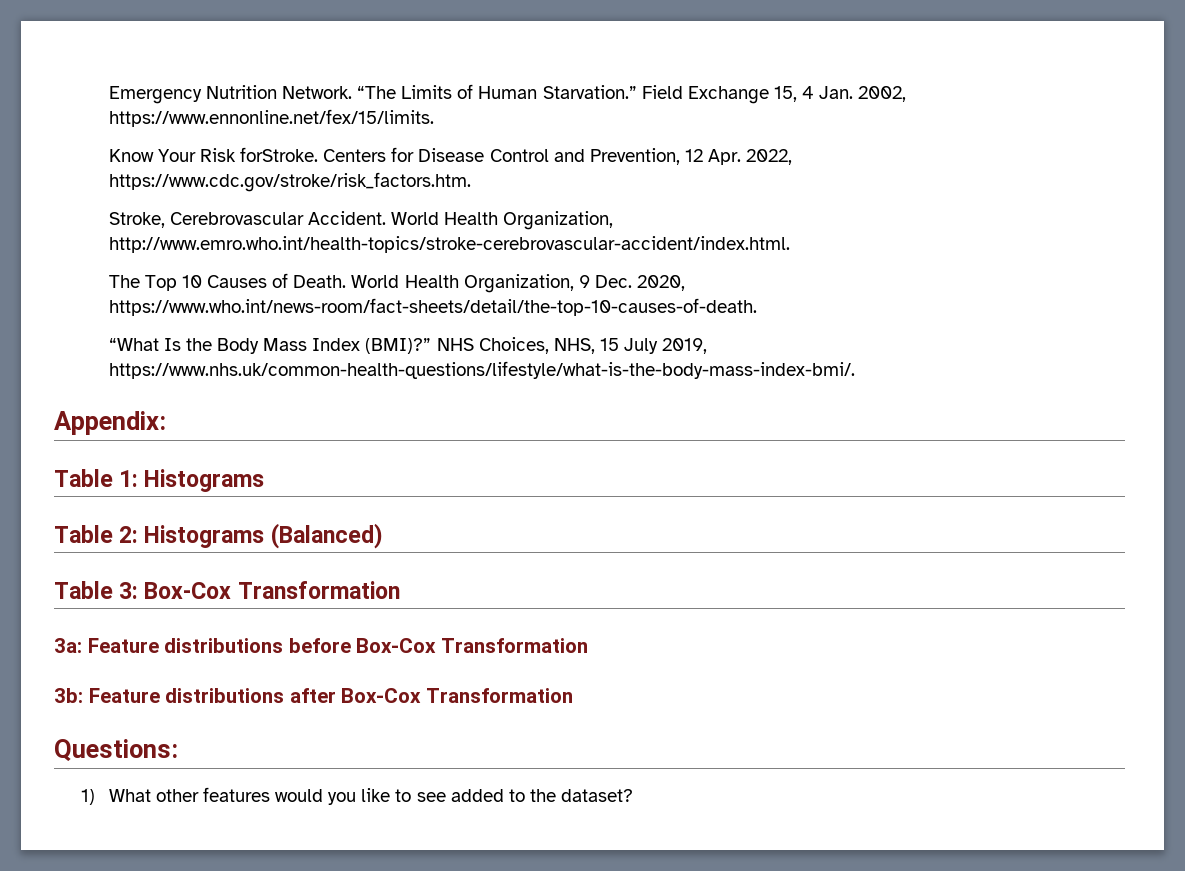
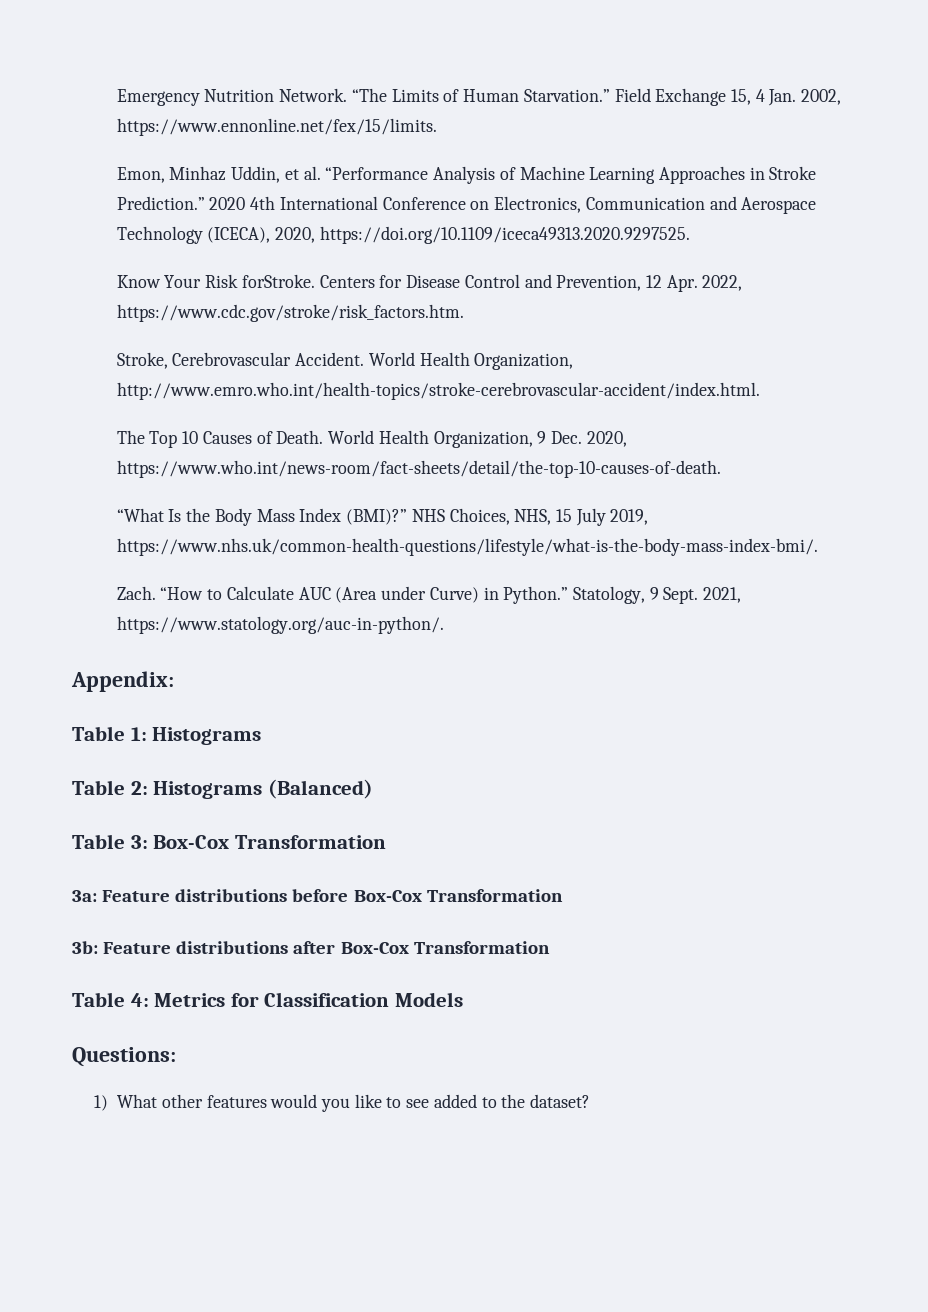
(434, 118) none -> [116,166,817,184] [116,196,817,214] [116,226,690,244] // Emon, Minhaz Uddin, et al. “Performance Analysis of Machine Learning Approaches in Stroke Prediction.” 2020 4th International Conference on Electronics, Communication and Aerospace Technology (ICECA), 2020, https://doi.org/10.1109/iceca49313.2020.9297525.
(855, 370) none -> [116,586,742,604] [116,616,444,634] // Zach. “How to Calculate AUC (Area under Curve) in Python.” Statology, 9 Sept. 2021, https://www.statology.org/auc-in-python/.
(573, 695) none -> [72,992,463,1007] // Table 4: Metrics for Classification Models

